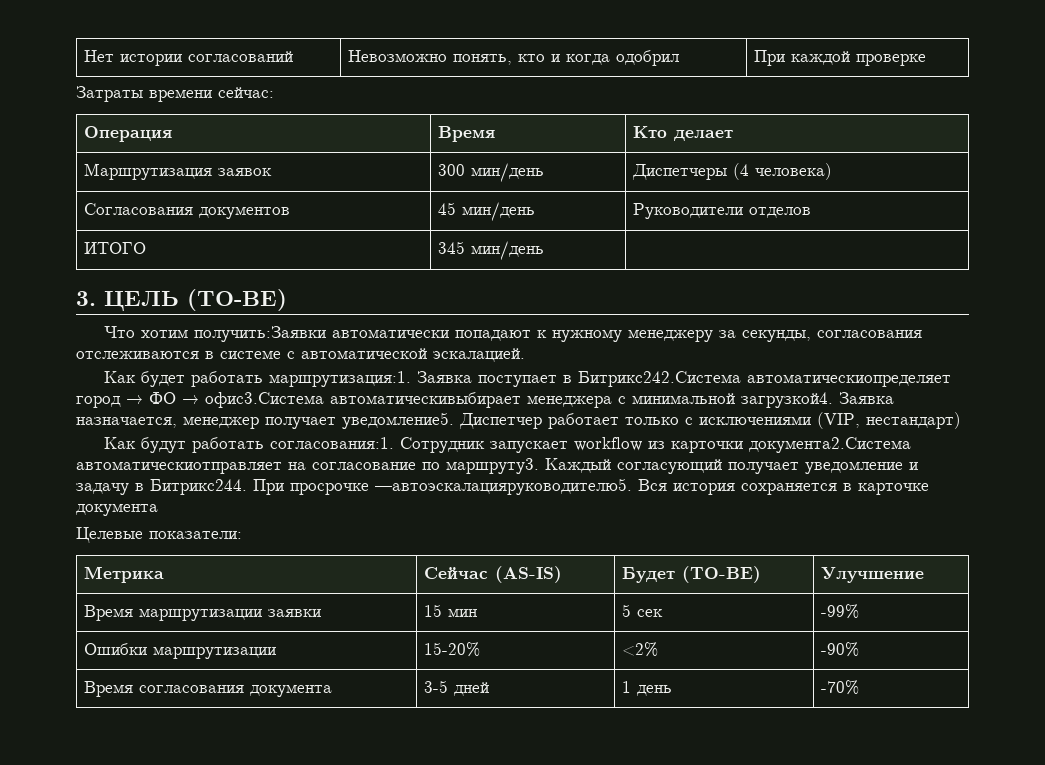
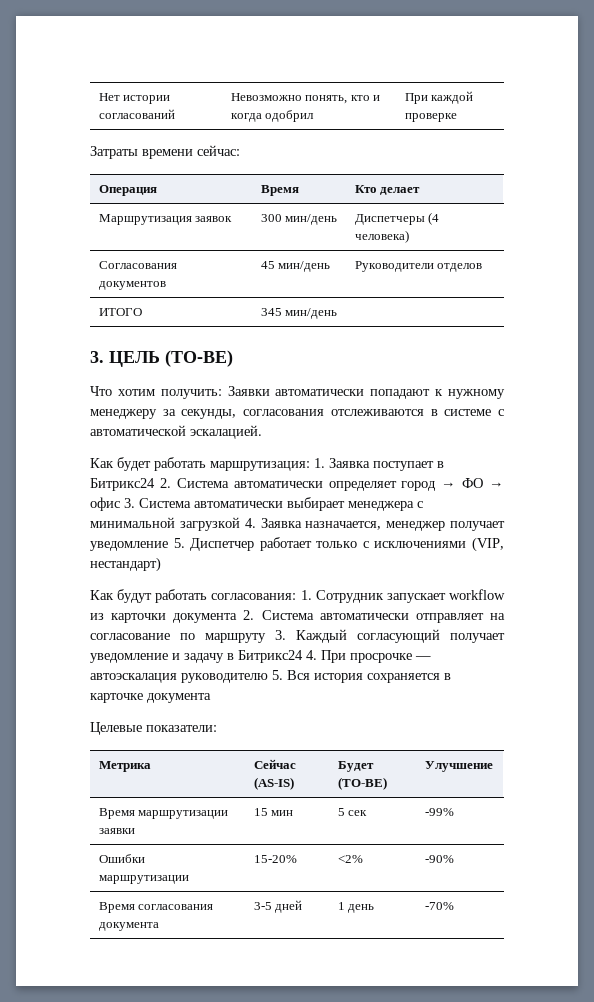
[193,326,326,342] получить:Заявки -> [160,386,270,399] получить: Заявки
[268,371,411,387] маршрутизация:1. -> [210,458,325,471] маршрутизация: 1.
[577,371,951,387] [76,392,521,408] Битрикс242.Система автоматическиопределяет город → ФО → офис3.Система автоматическивыбирает -> [90,478,504,491] [90,497,345,511] Битрикс24 2. Система автоматически определяет город → ФО → офис 3. Система автоматически выбирает
[741,392,833,408] загрузкой4. -> [179,517,256,531] загрузкой 4.
[342,412,454,429] уведомление5. -> [90,538,185,551] уведомление 5.
[269,437,394,449] согласования:1. -> [211,590,312,600] согласования: 1.
[748,437,911,453] [76,461,282,474] документа2.Система автоматическиотправляет -> [173,610,484,623] документа 2. Система автоматически отправляет
[446,458,539,474] маршруту3. -> [205,630,286,643] маршруту 3.
[150,478,632,495] Битрикс244. При просрочке —автоэскалацияруководителю5. -> [238,650,431,663] [90,670,283,683] Битрикс24 4. При просрочке — автоэскалация руководителю 5.

